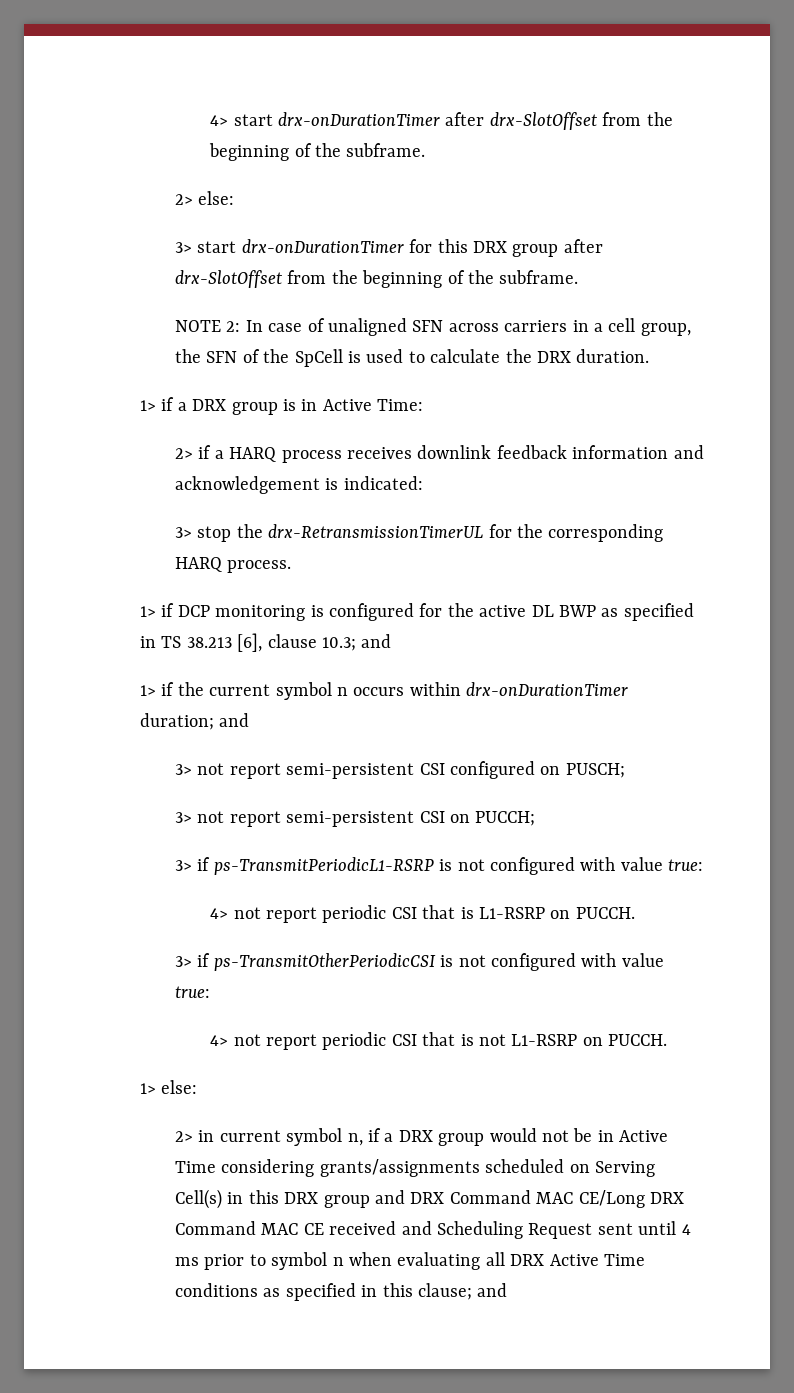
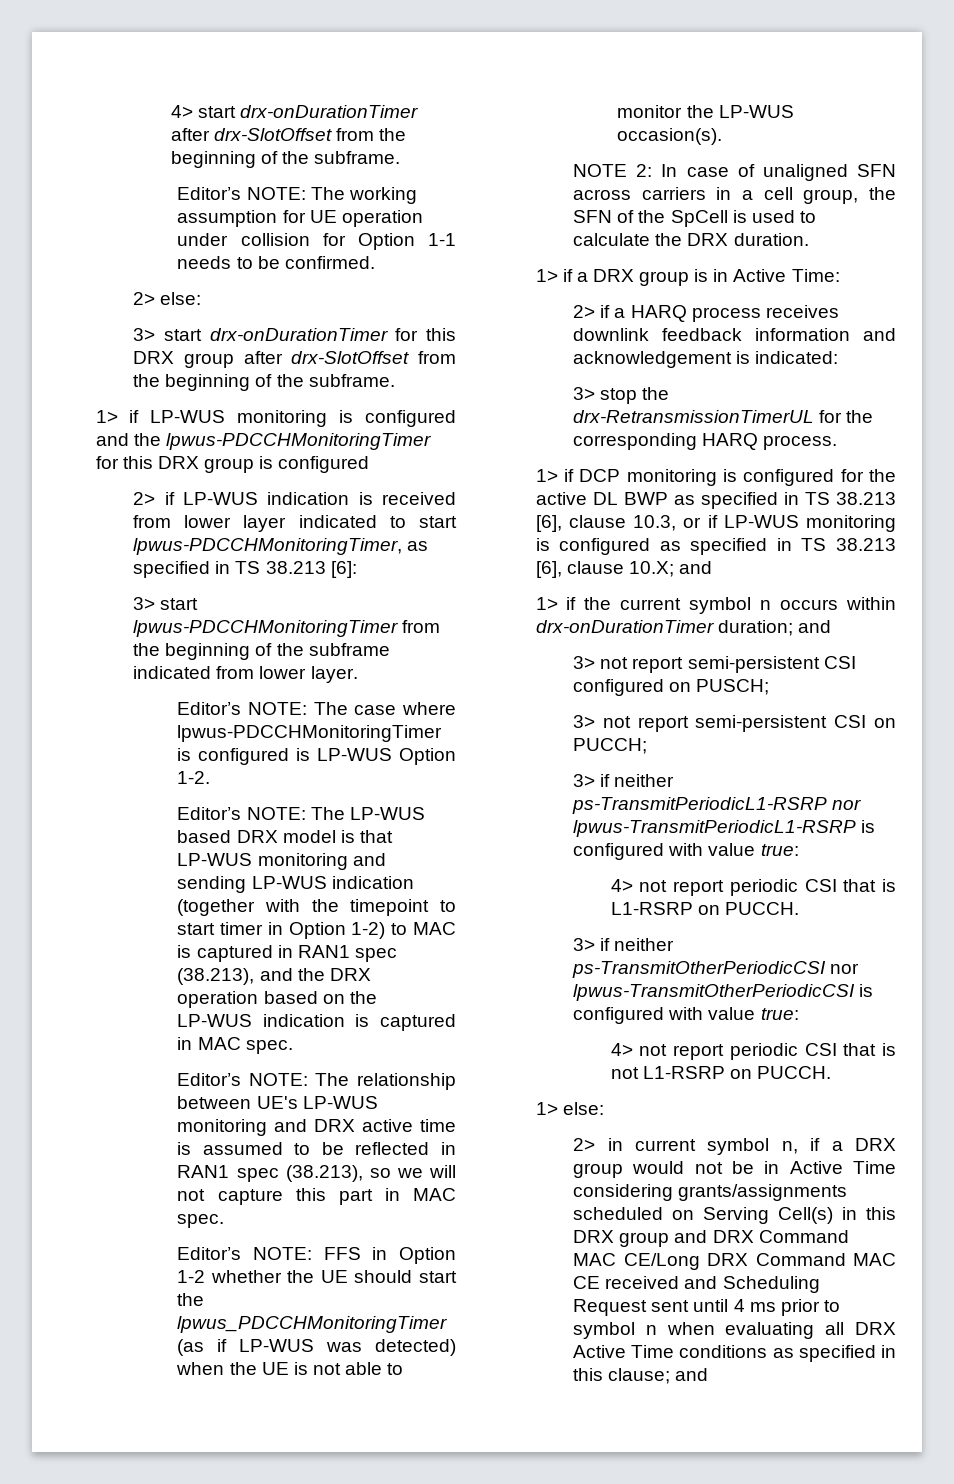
(426, 150) none -> [177,187,417,204] [177,210,423,227] [177,233,456,250] [177,256,375,269] // Editor’s NOTE: The working assumption for UE operation under collision for Option 1-1 needs to be confirmed.
(579, 277) none -> [95,410,456,427] [95,433,431,450] [95,456,370,473] [133,492,456,505] [133,515,457,532] [133,538,429,555] [133,561,357,578] [133,597,199,610] [133,620,441,637] [133,643,390,660] [133,666,358,683] [177,702,457,715] [177,725,443,742] [177,748,457,765] [177,771,211,784] [177,807,425,820] [177,830,393,843] [177,853,386,870] [177,876,414,893] [177,899,456,916] [177,922,456,939] [177,945,397,962] [177,968,371,985] [177,991,377,1008] [177,1014,457,1031] [177,1037,293,1054] [177,1073,457,1090] [177,1096,378,1109] [177,1119,457,1136] [177,1142,456,1155] [177,1165,456,1182] [177,1188,456,1205] [177,1214,225,1228] [177,1247,456,1264] [177,1270,457,1283] [177,1293,205,1306] [177,1316,448,1333] [177,1339,457,1356] [176,1362,404,1375] [617,105,794,118] [617,128,723,145] // 1> if LP-WUS monitoring is configured and the lpwus-PDCCHMonitoringTimer for this DRX group is configured // 2> if LP-WUS indication is received from lower layer indicated to start lpwus-PDCCHMonitoringTimer, as specified in TS 38.213 [6]: // 3> start lpwus-PDCCHMonitoringTimer from the beginning of the subframe indicated from lower layer. // Editor’s NOTE: The case where lpwus-PDCCHMonitoringTimer is configured is LP-WUS Option 1-2. // Editor’s NOTE: The LP-WUS based DRX model is that LP-WUS monitoring and sending LP-WUS indication (together with the timepoint to start timer in Option 1-2) to MAC is captured in RAN1 spec (38.213), and the DRX operation based on the LP-WUS indication is captured in MAC spec. // Editor’s NOTE: The relationship between UE's LP-WUS monitoring and DRX active time is assumed to be reflected in RAN1 spec (38.213), so we will not capture this part in MAC spec. // Editor’s NOTE: FFS in Option 1-2 whether the UE should start the lpwus_PDCCHMonitoringTimer (as if LP-WUS was detected) when the UE is not able to monitor the LP-WUS occasion(s).
[322,637,357,651] 10.3; -> [633,515,896,532] [535,538,896,555] [535,561,674,578] 10.3, or if LP-WUS monitoring is configured as specified in TS 38.213 [6], clause 10.X;
[213,857,485,875] ps-TransmitPeriodicL1-RSRP is not -> [614,774,675,787] [572,797,862,814] [573,820,876,837] neither ps-TransmitPeriodicL1-RSRP nor lpwus-TransmitPeriodicL1-RSRP is
[213,953,486,971] ps-TransmitOtherPeriodicCSI is not -> [614,938,675,951] [572,961,860,978] [573,984,874,1001] neither ps-TransmitOtherPeriodicCSI nor lpwus-TransmitOtherPeriodicCSI is

